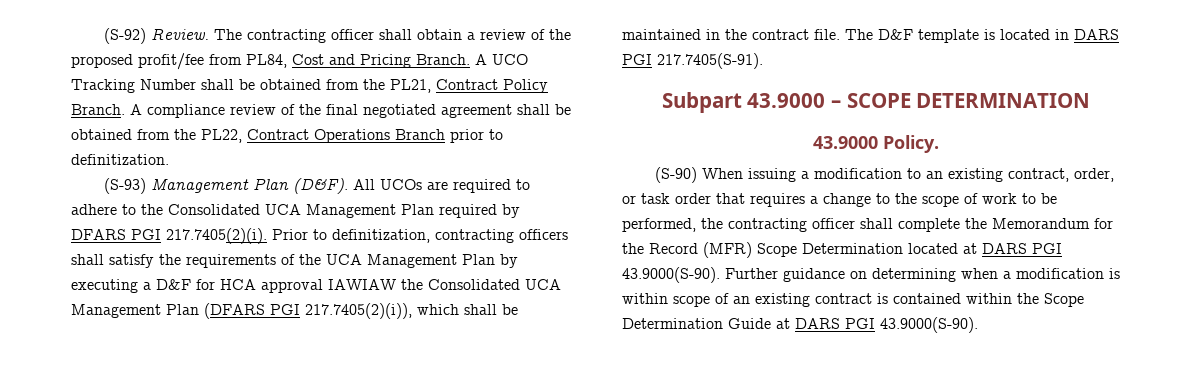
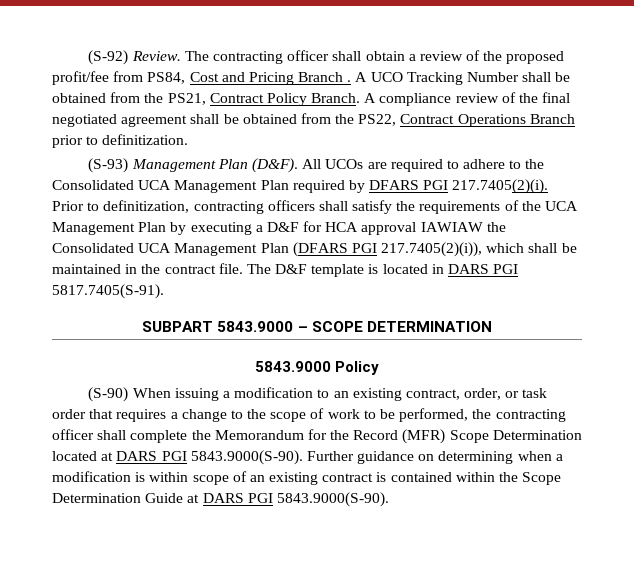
[246,54,287,68] PL84, -> [147,72,186,84] PS84,
[416,54,470,65] Branch. -> [298,72,352,82] Branch .
[390,79,431,93] PL21, -> [167,93,206,105] PS21,
[201,129,242,143] PL22, -> [358,114,397,126] PS22,
[657,53,763,69] [661,92,826,113] 217.7405(S-91). // Subpart 43.9000 -> [52,284,164,299] [142,321,294,332] 5817.7405(S-91). // SUBPART 5843.9000
[813,135,939,153] 43.9000 Policy. -> [254,361,380,375] 5843.9000 Policy
[622,267,720,283] 43.9000(S-90). -> [190,450,303,465] 5843.9000(S-90).
[880,317,978,333] 43.9000(S-90). -> [276,492,389,507] 5843.9000(S-90).

